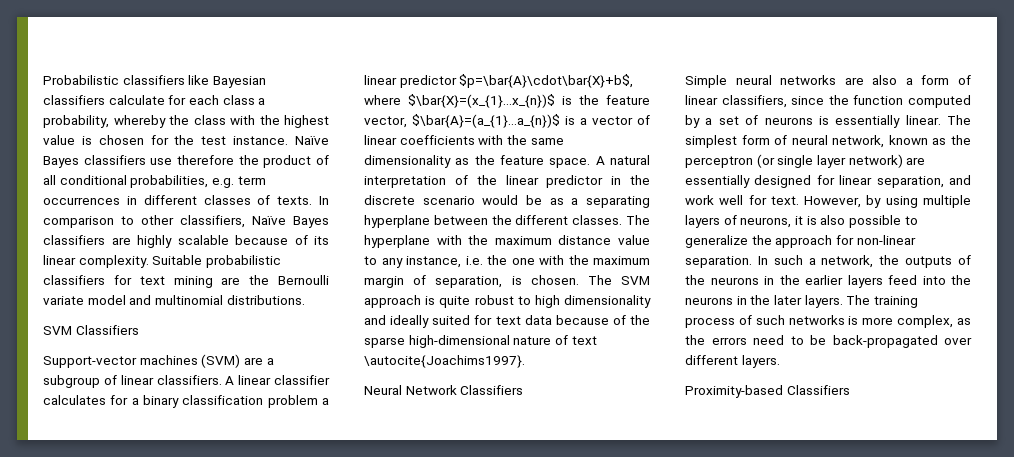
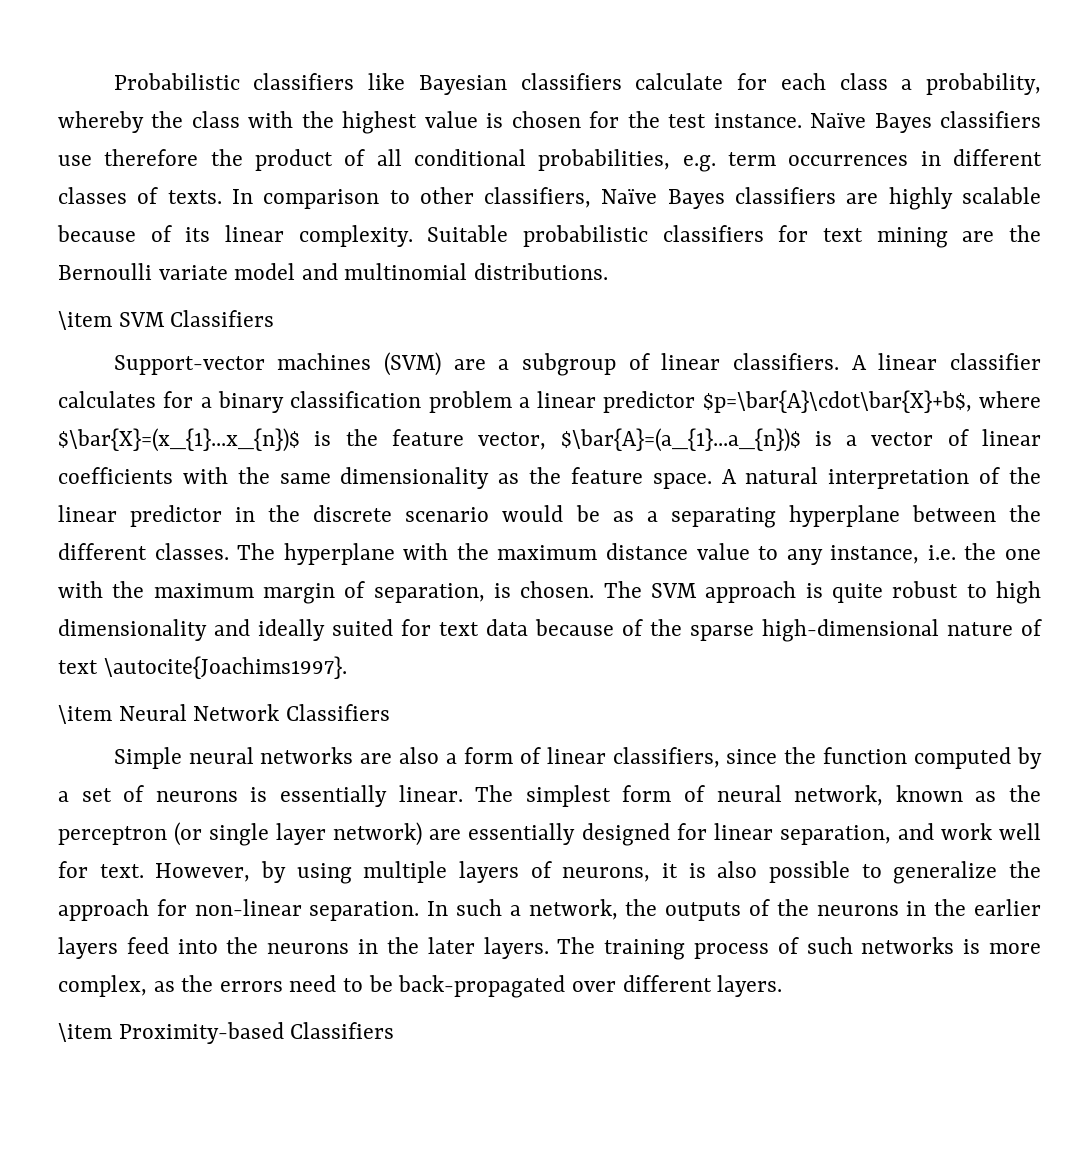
(305, 300) none -> [58,311,112,330] \item
(525, 361) none -> [58,705,112,724] \item
(780, 361) none -> [58,1023,112,1042] \item

